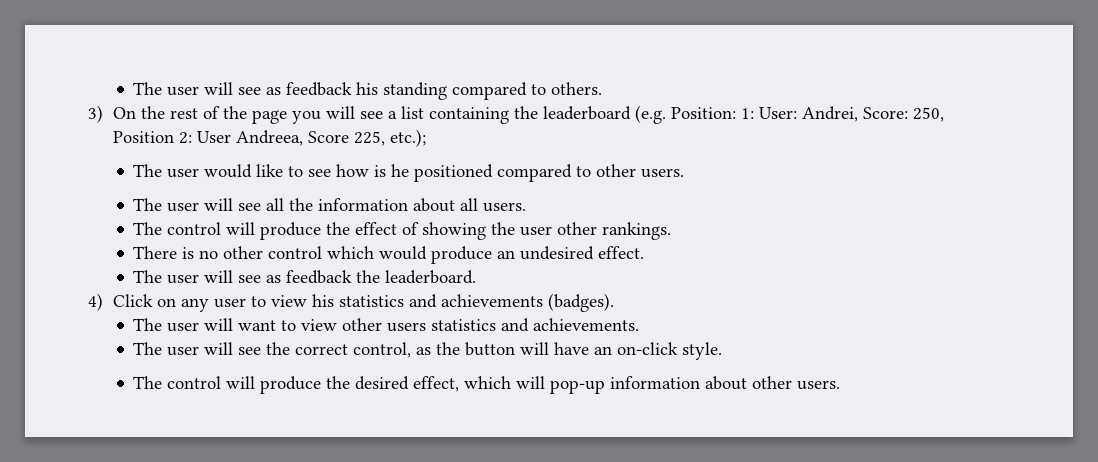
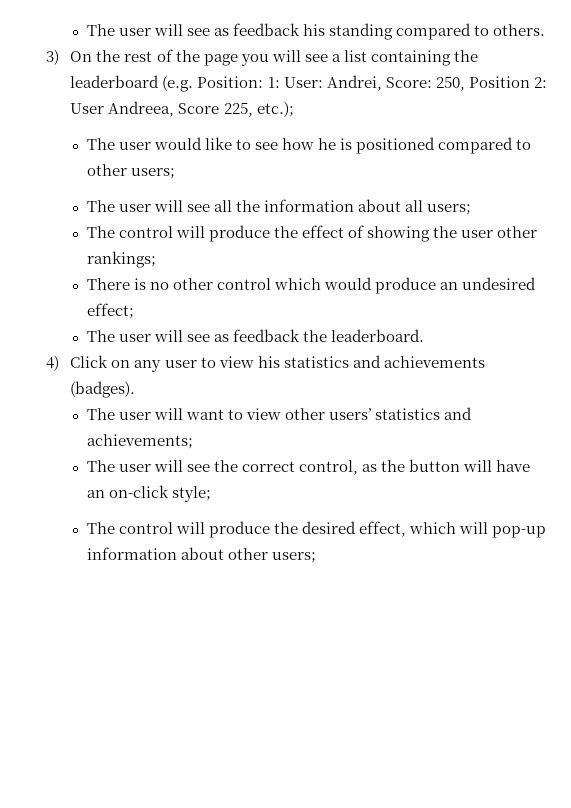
[374,164,410,177] is he -> [318,138,353,150] he is
[641,168,685,178] users. -> [130,168,175,179] users;
[483,202,527,212] users. -> [427,204,472,215] users;
[602,222,672,240] rankings. -> [86,251,156,268] rankings;
[598,246,645,259] effect. -> [86,303,134,319] effect;
[387,318,640,332] users statistics and achievements. -> [329,407,473,420] [86,434,193,449] users’ statistics and achievements;
[682,342,723,360] style. -> [171,486,211,502] style;
[797,380,841,390] users. -> [272,552,317,563] users;

